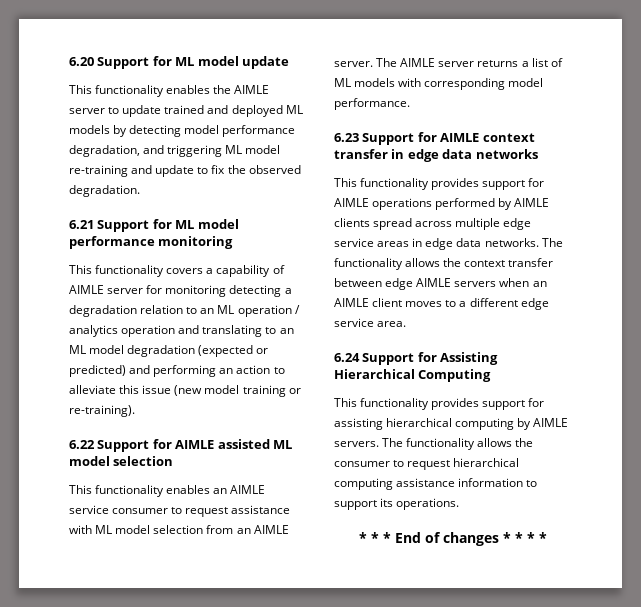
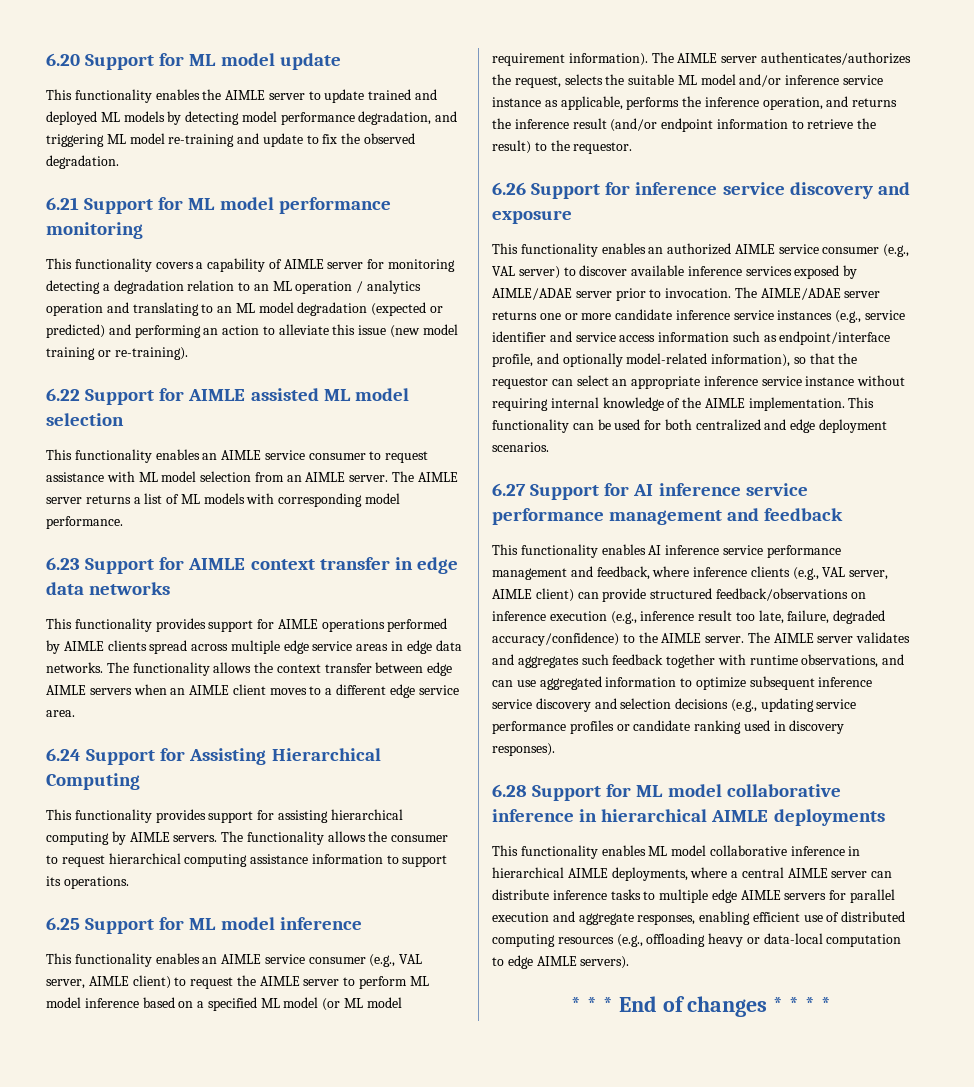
(460, 504) none -> [46,917,362,934] [46,953,423,967] [46,975,429,989] [46,997,402,1011] [492,52,911,66] [492,74,884,88] [492,96,898,110] [492,118,877,132] [492,140,633,154] [492,182,910,199] [492,210,572,224] [492,243,910,257] [492,265,858,279] [492,287,881,301] [492,309,906,323] [492,331,891,345] [492,353,858,367] [492,375,906,389] [492,397,875,411] [492,419,888,433] [492,442,549,452] [492,483,808,500] [492,508,844,525] [492,544,841,558] [492,566,889,580] [492,588,866,602] [492,610,886,624] [492,632,911,646] [492,654,905,668] [492,676,873,690] [492,698,857,712] [492,720,845,734] [492,743,555,756] [492,784,841,801] [492,809,885,826] [492,845,861,859] [492,867,893,881] [492,889,896,903] [492,911,906,925] [492,933,902,947] [492,955,630,969] // 6.25 Support for ML model inference // This functionality enables an AIMLE service consumer (e.g., VAL server, AIMLE client) to request the AIMLE server to perform ML model inference based on a specified ML model (or ML model requirement information). The AIMLE server authenticates/authorizes the request, selects the suitable ML model and/or inference service instance as applicable, performs the inference operation, and returns the inference result (and/or endpoint information to retrieve the result) to the requestor. // 6.26 Support for inference service discovery and exposure // This functionality enables an authorized AIMLE service consumer (e.g., VAL server) to discover available inference services exposed by AIMLE/ADAE server prior to invocation. The AIMLE/ADAE server returns one or more candidate inference service instances (e.g., service identifier and service access information such as endpoint/interface profile, and optionally model-related information), so that the requestor can select an appropriate inference service instance without requiring internal knowledge of the AIMLE implementation. This functionality can be used for both centralized and edge deployment scenarios. // 6.27 Support for AI inference service performance management and feedback // This functionality enables AI inference service performance management and feedback, where inference clients (e.g., VAL server, AIMLE client) can provide structured feedback/observations on inference execution (e.g., inference result too late, failure, degraded accuracy/confidence) to the AIMLE server. The AIMLE server validates and aggregates such feedback together with runtime observations, and can use aggregated information to optimize subsequent inference service discovery and selection decisions (e.g., updating service performance profiles or candidate ranking used in discovery responses). // 6.28 Support for ML model collaborative inference in hierarchical AIMLE deployments // This functionality enables ML model collaborative inference in hierarchical AIMLE deployments, where a central AIMLE server can distribute inference tasks to multiple edge AIMLE servers for parallel execution and aggregate responses, enabling efficient use of distributed computing resources (e.g., offloading heavy or data-local computation to edge AIMLE servers).

